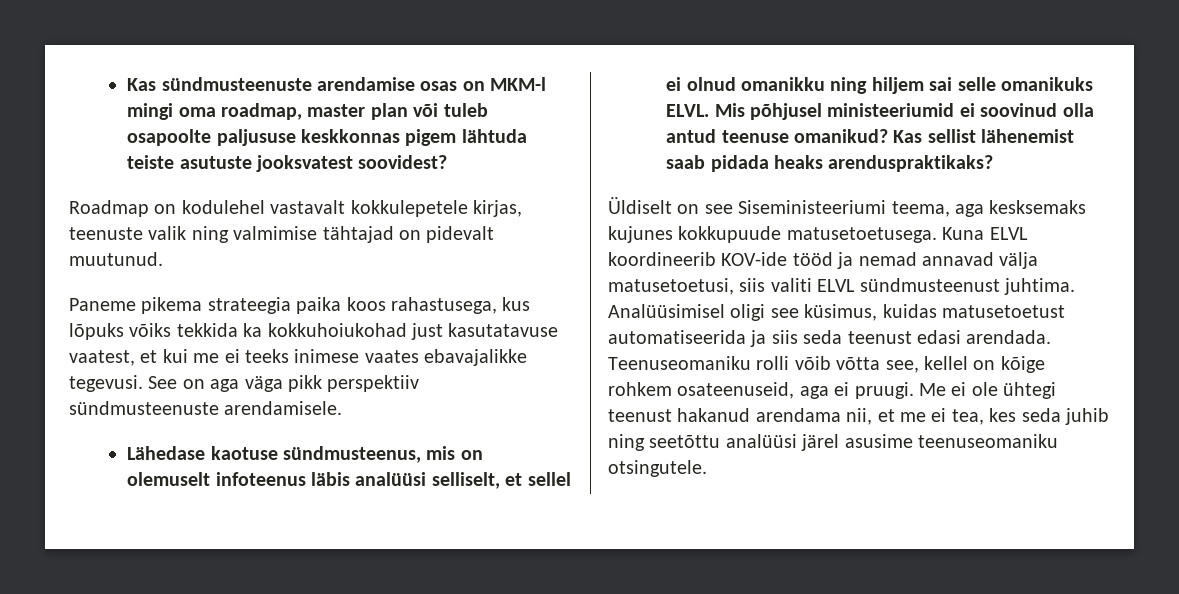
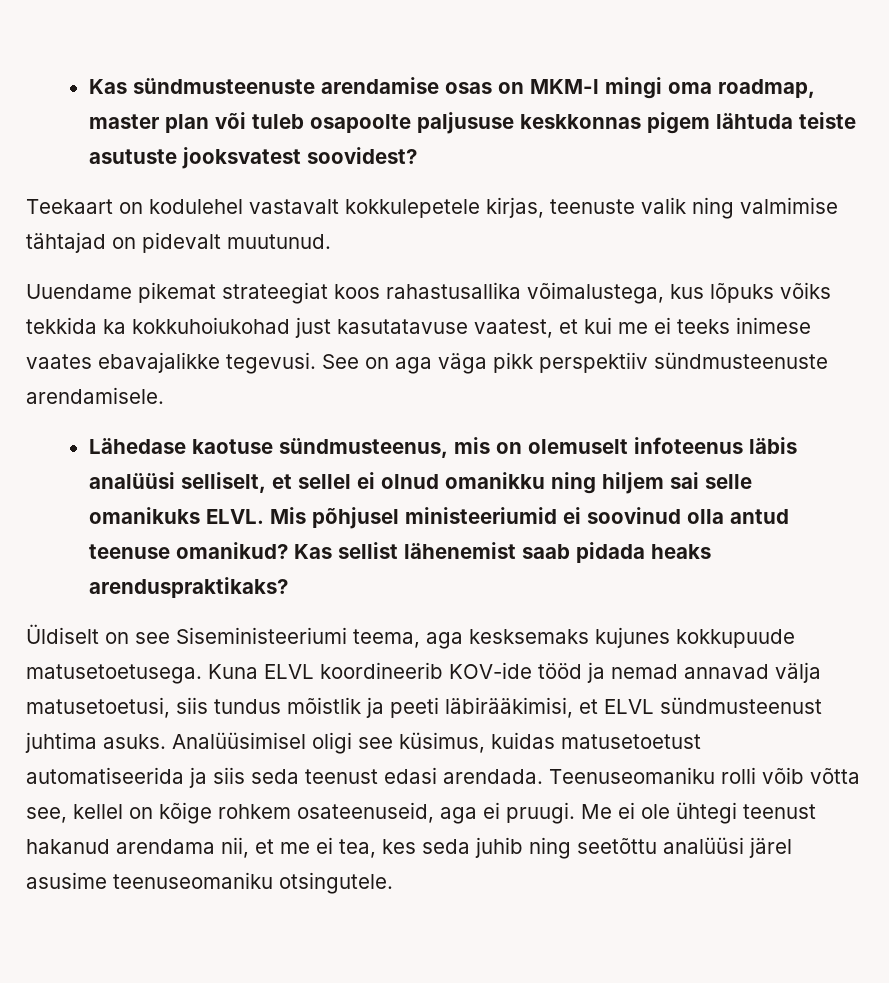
[69,200,149,217] Roadmap -> [26,199,113,214] Teekaart
[69,297,497,314] Paneme pikema strateegia paika koos rahastusega, -> [26,282,664,304] Uuendame pikemat strateegiat koos rahastusallika võimalustega,
[770,278,1075,295] valiti ELVL sündmusteenust juhtima. -> [214,697,822,718] [25,732,166,753] tundus mõistlik ja peeti läbirääkimisi, et ELVL sündmusteenust juhtima asuks.

